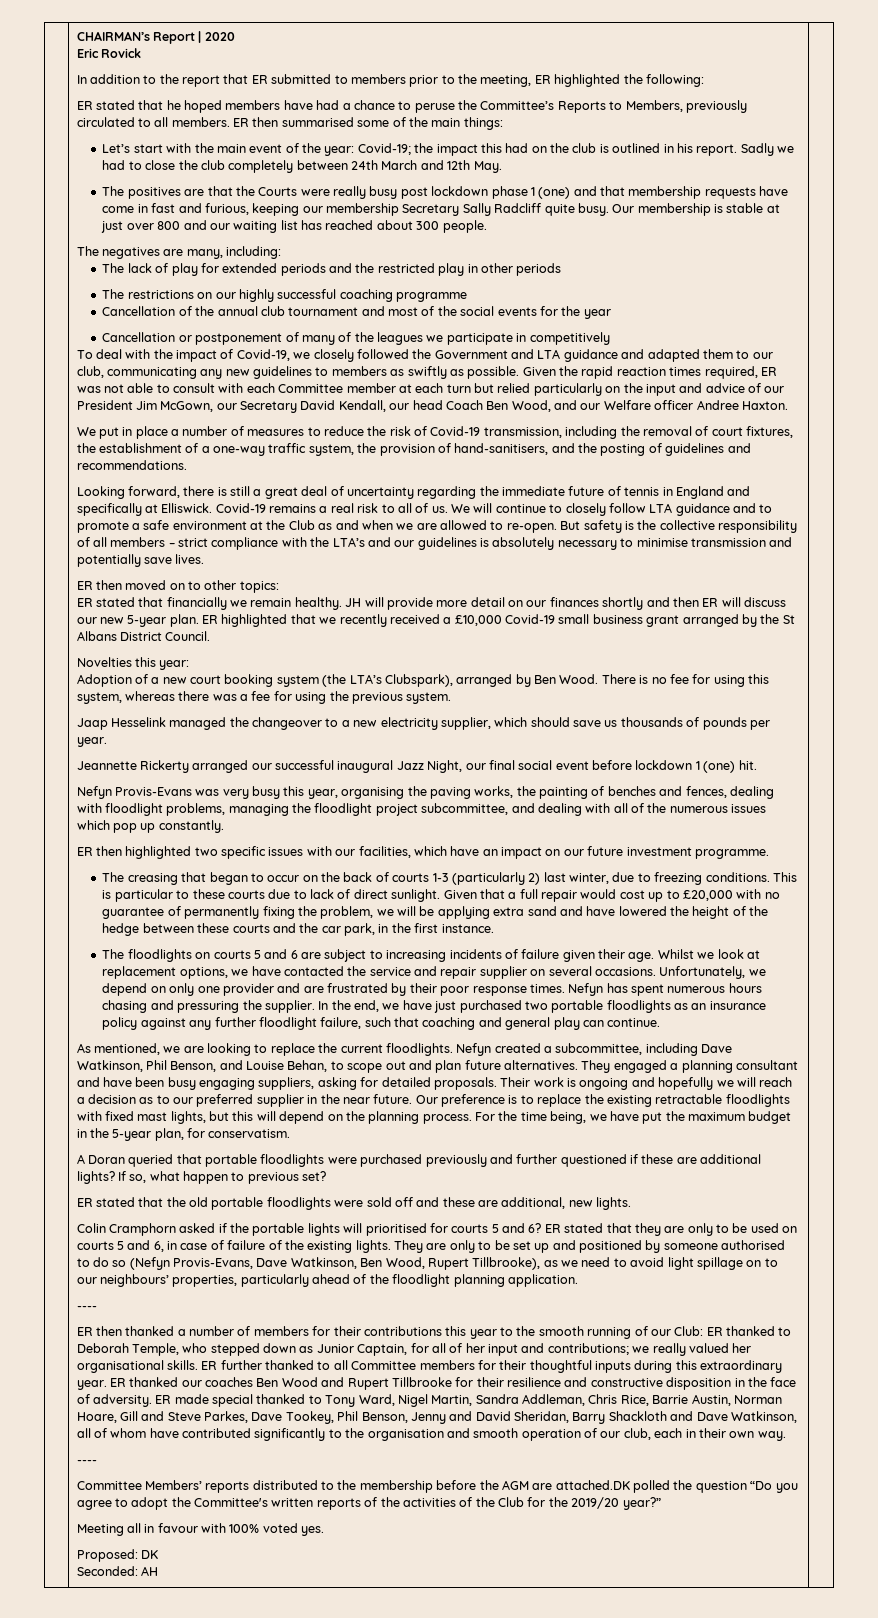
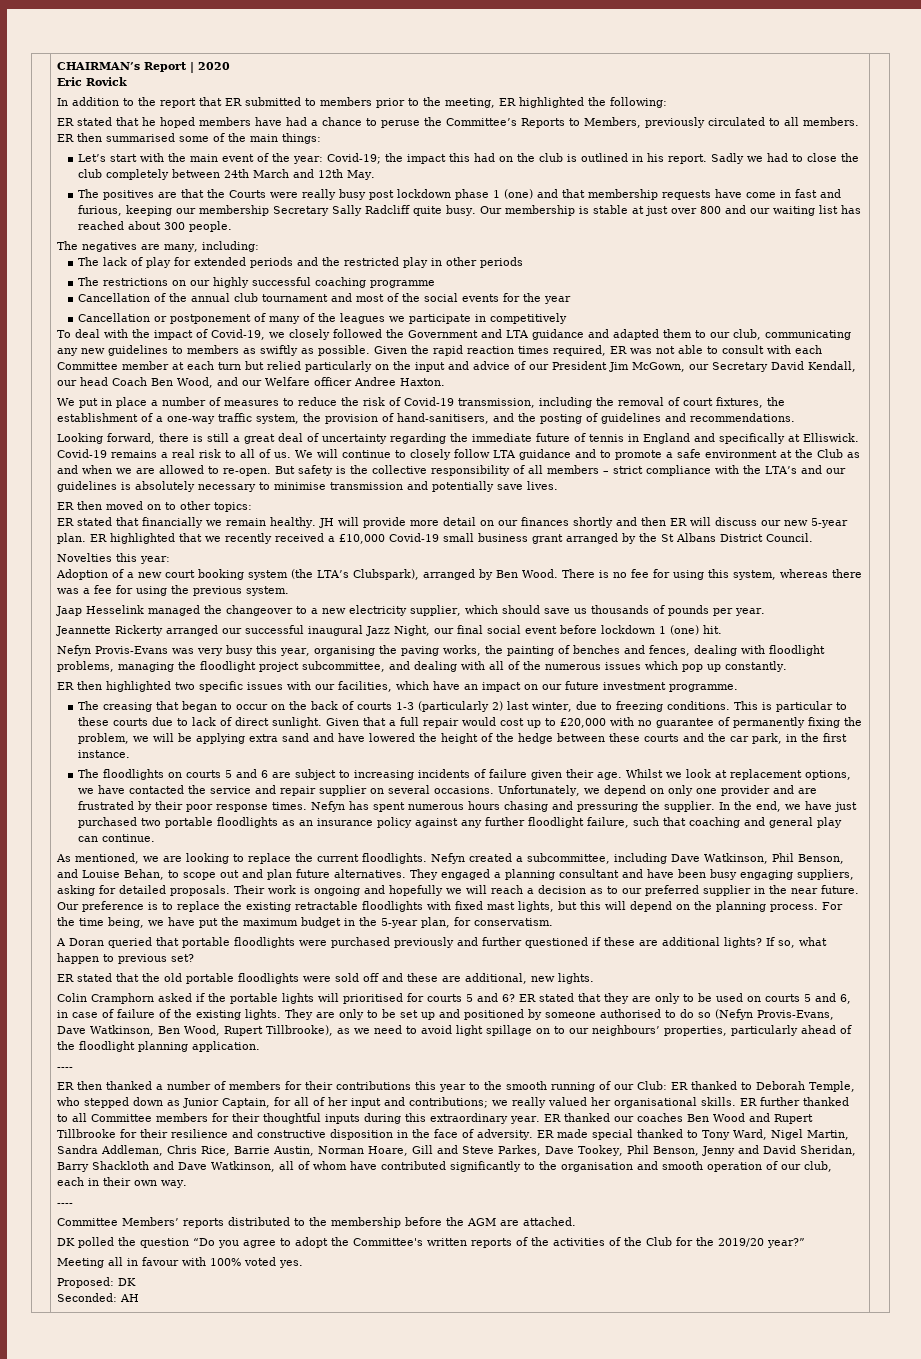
[555,1480,630,1490] attached.DK -> [523,1217,577,1226] [57,1238,76,1246] attached. // DK

